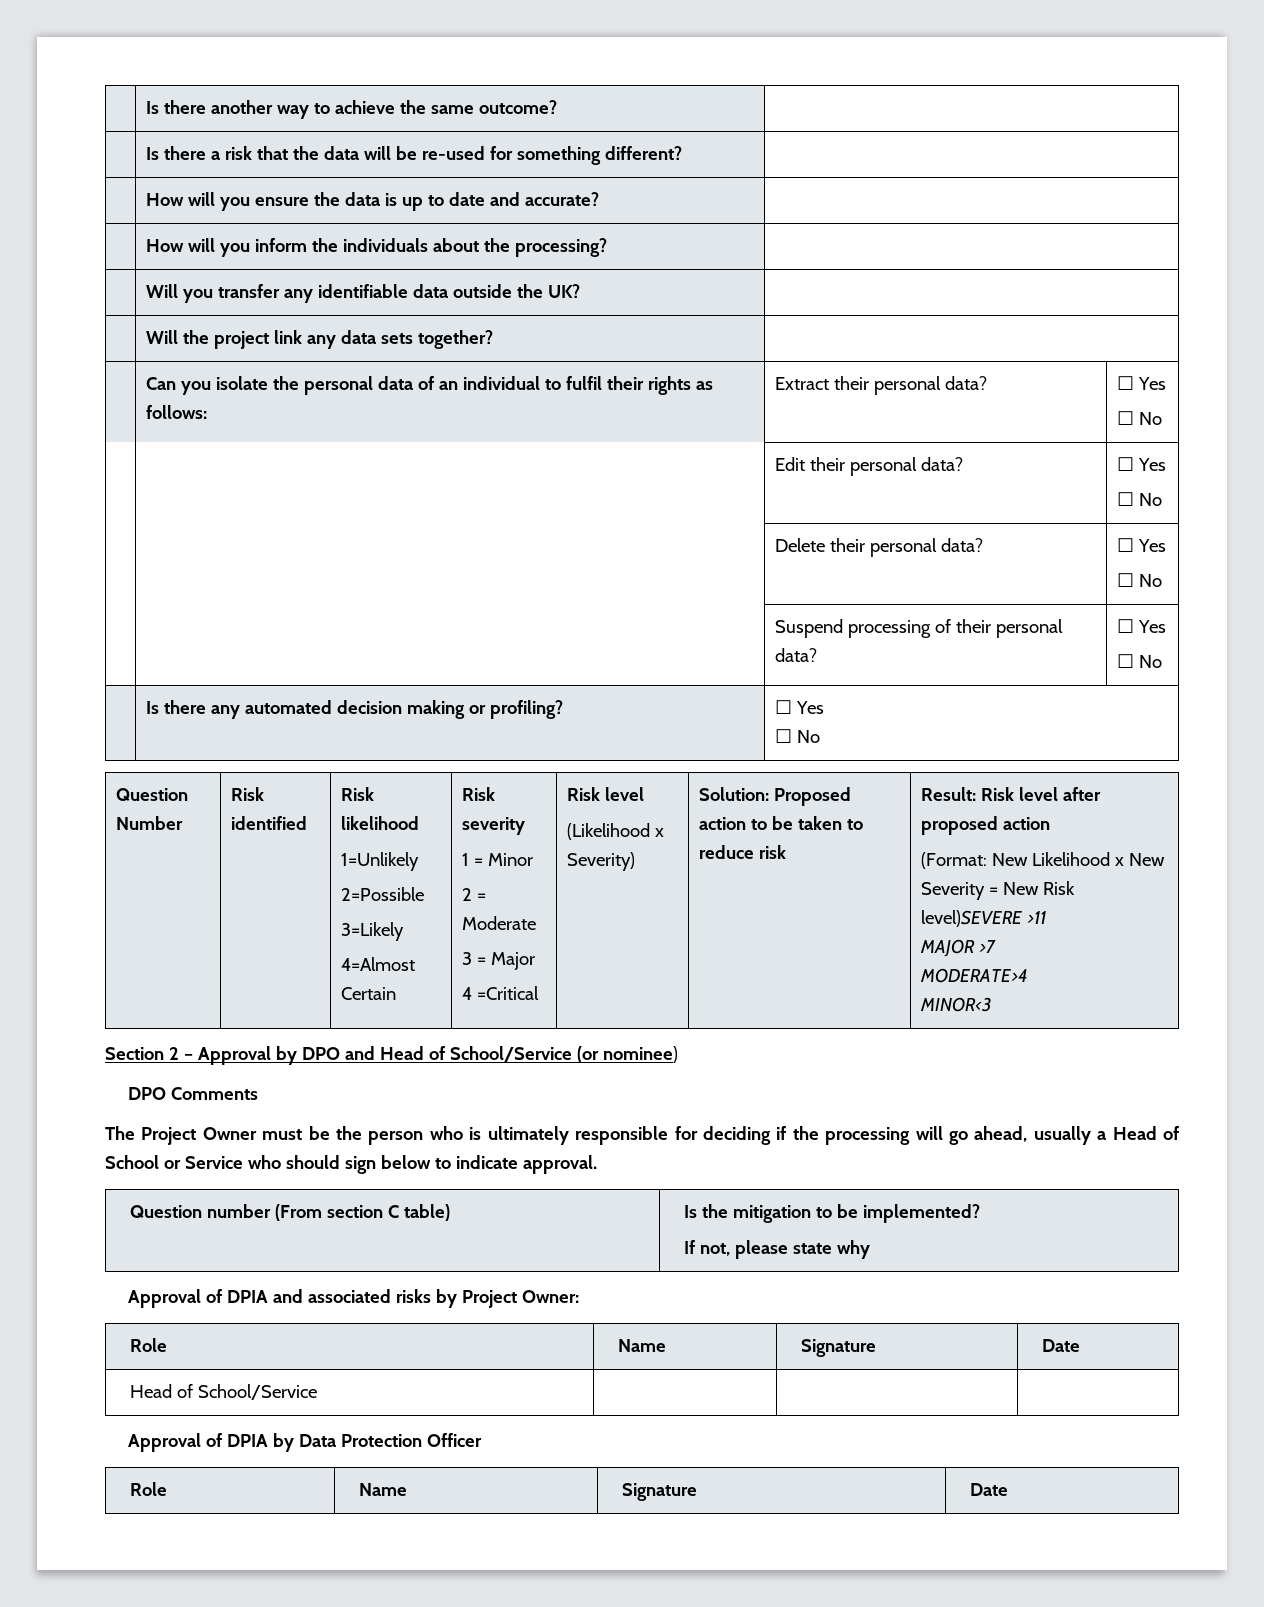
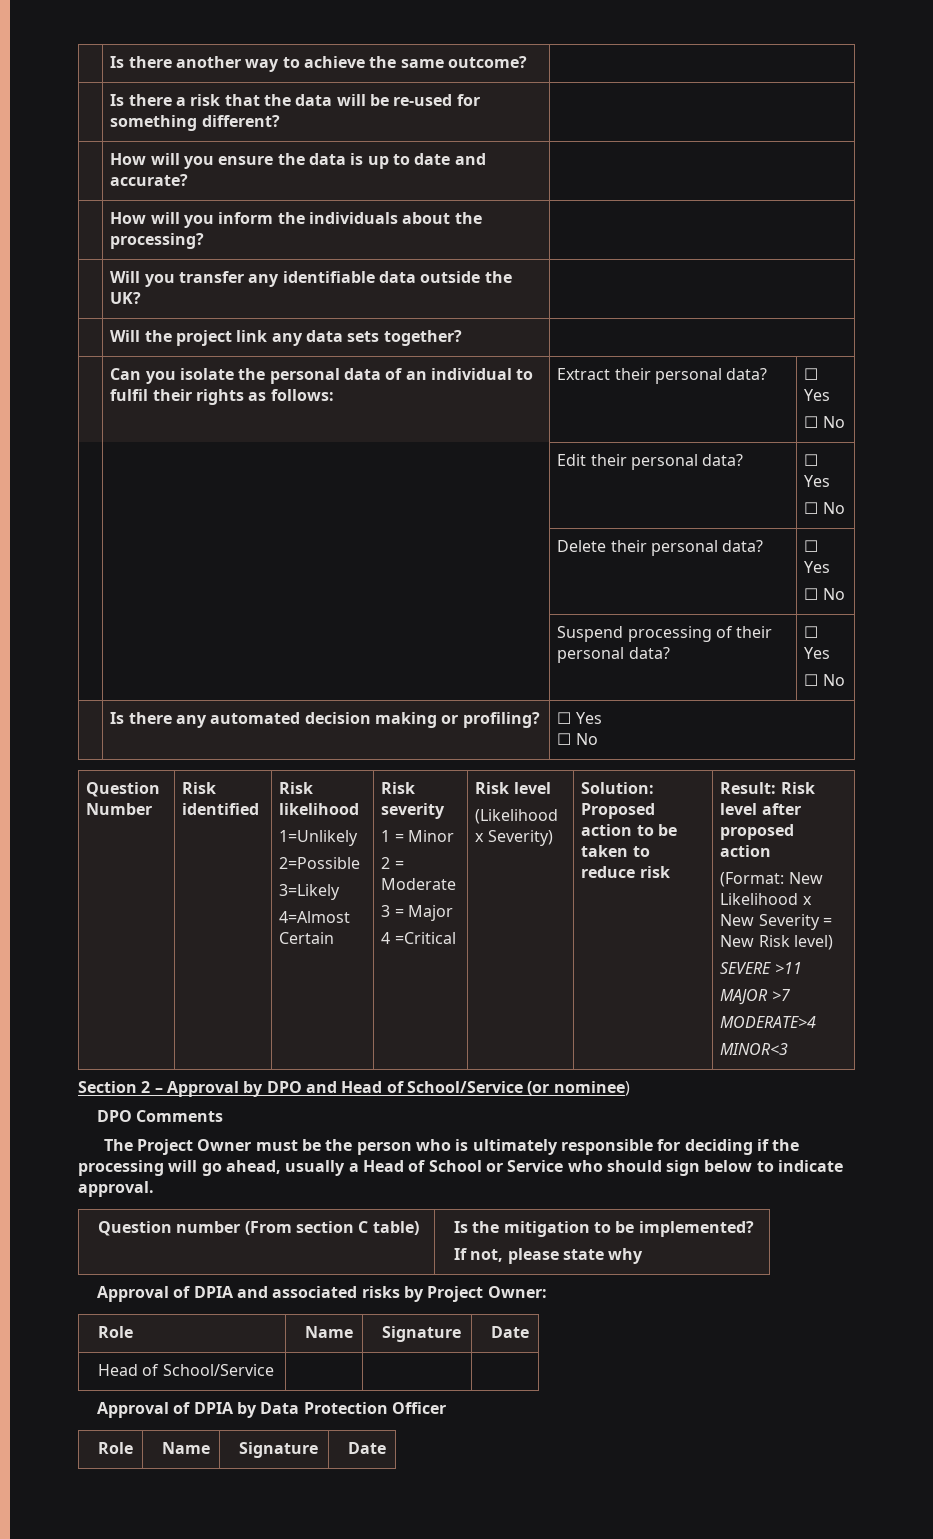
[920,910,1023,927] level)SEVERE -> [794,935,834,950] [720,962,772,974] level) // SEVERE

